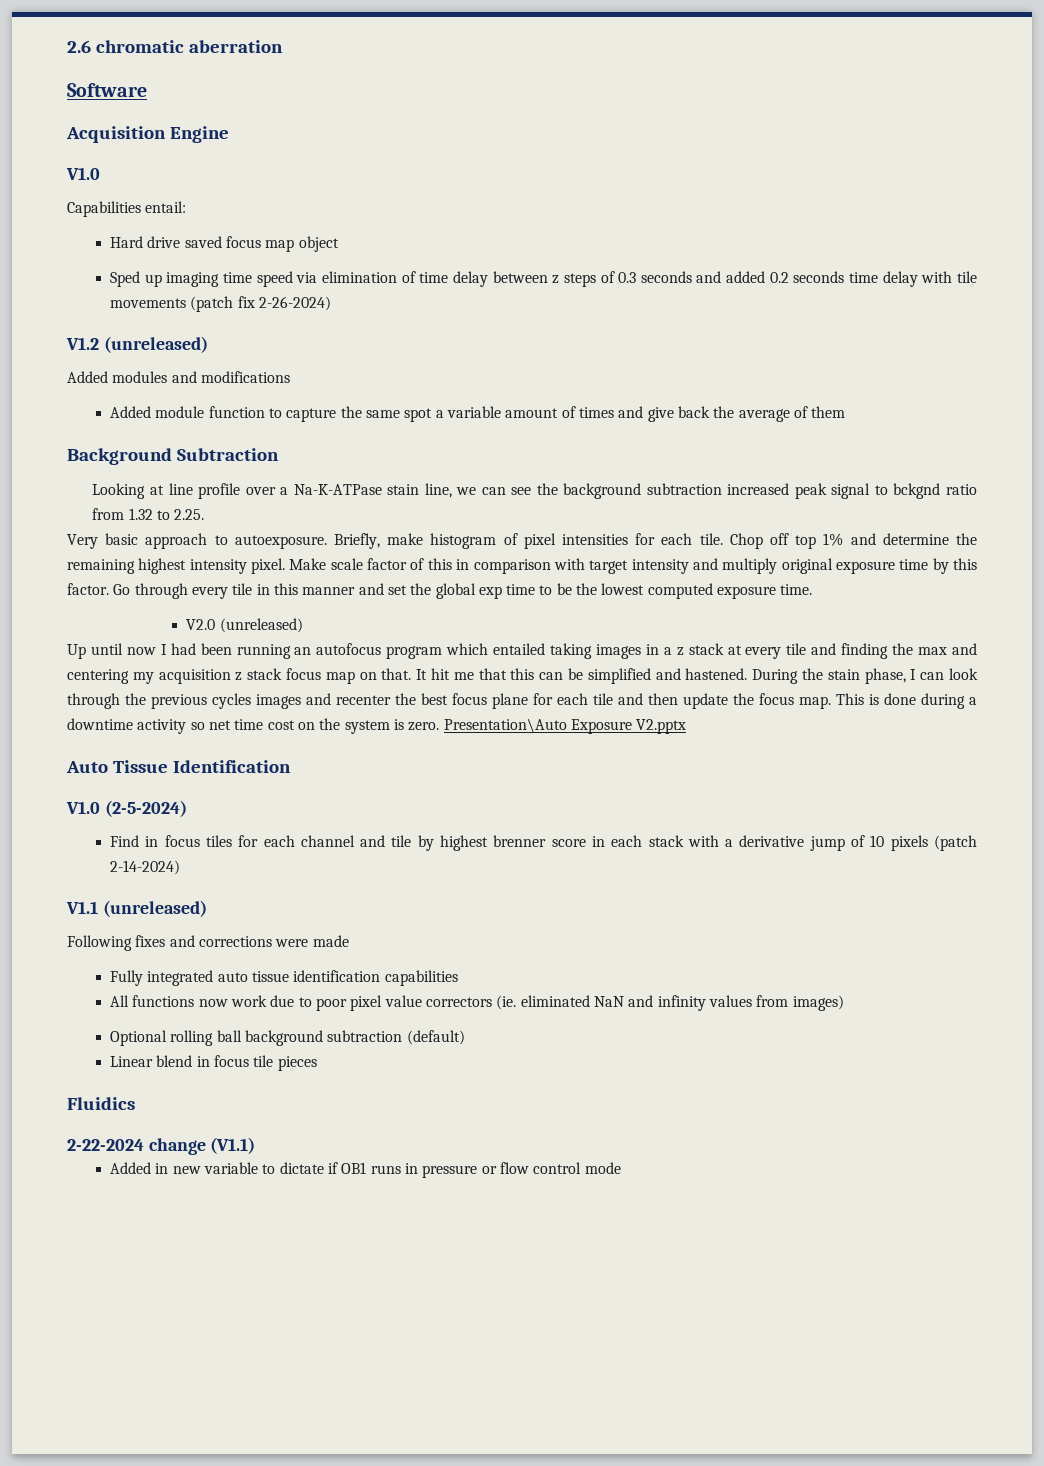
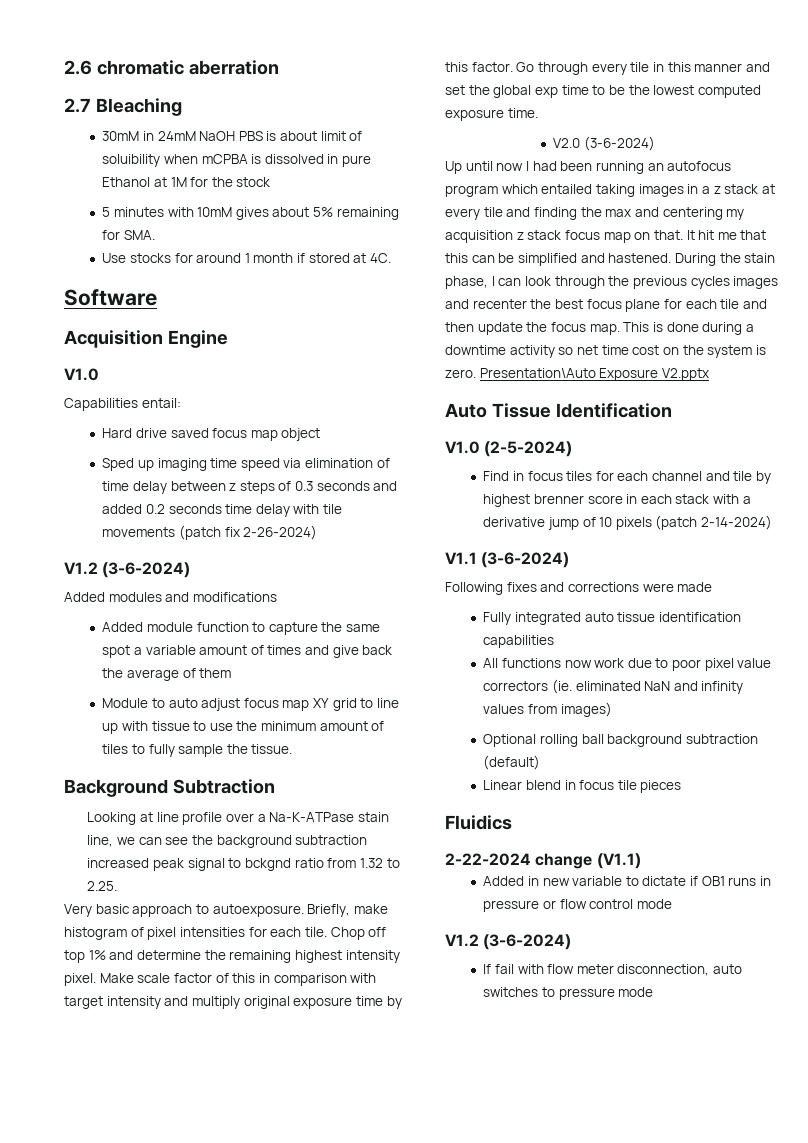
(283, 46) none -> [64,98,182,116] [102,131,363,141] [102,154,372,167] [102,177,271,187] [102,207,399,220] [102,230,155,240] [102,253,392,263] // 2.7 Bleaching // 30mM in 24mM NaOH PBS is about limit of soluibility when mCPBA is dissolved in pure Ethanol at 1M for the stock // 5 minutes with 10mM gives about 5% remaining for SMA. // Use stocks for around 1 month if stored at 4C.
[103,336,208,353] (unreleased) -> [102,562,191,578] (3-6-2024)
(846, 412) none -> [102,698,400,711] [102,721,385,734] [102,744,293,757] // Module to auto adjust focus map XY grid to line up with tissue to use the minimum amount of tiles to fully sample the tissue.
[219,618,303,633] (unreleased) -> [583,136,655,151] (3-6-2024)
[102,900,207,917] (unreleased) -> [481,552,570,568] (3-6-2024)
(621, 1168) none -> [445,934,572,950] [483,964,743,976] [483,987,654,1000] // V1.2 (3-6-2024) // If fail with flow meter disconnection, auto switches to pressure mode

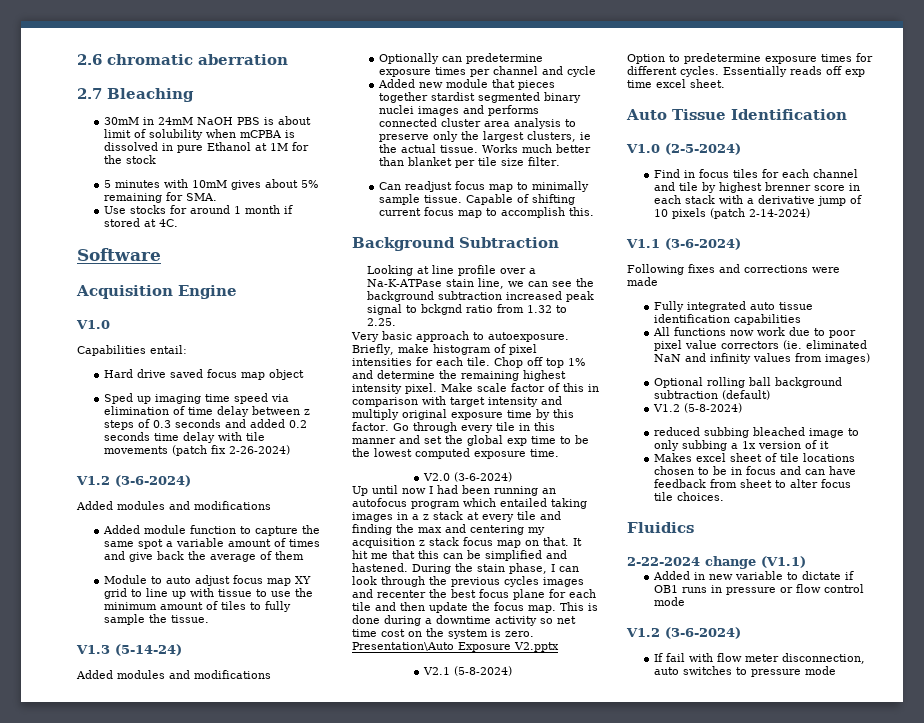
[102,154,161,167] soluibility -> [149,129,204,140] solubility
(293, 749) none -> [76,644,182,656] [76,670,271,679] [379,53,544,64] [379,66,597,77] [378,79,556,90] [379,92,582,103] [379,105,540,116] [379,118,577,129] [379,131,592,142] [379,144,592,153] [379,157,561,168] [379,181,590,192] [379,194,576,205] [379,207,595,218] // V1.3 (5-14-24) // Added modules and modifications // Optionally can predetermine exposure times per channel and cycle // Added new module that pieces together stardist segmented binary nuclei images and performs connected cluster area analysis to preserve only the largest clusters, ie the actual tissue. Works much better than blanket per tile size filter. // Can readjust focus map to minimally sample tissue. Capable of shifting current focus map to accomplish this.
(709, 374) none -> [423,666,513,676] [627,53,873,64] [627,66,865,77] [627,79,725,88] // V2.1 (5-8-2024) // Option to predetermine exposure times for different cycles. Essentially reads off exp time excel sheet.
[483,780,682,793] Linear blend in focus tile pieces -> [653,403,743,413] [654,427,860,438] [654,440,830,451] [654,453,856,462] [654,466,857,475] [654,479,852,488] [654,492,725,501] V1.2 (5-8-2024) // reduced subbing bleached image to only subbing a 1x version of it // Makes excel sheet of tile locations chosen to be in focus and can have feedback from sheet to alter focus tile choices.

